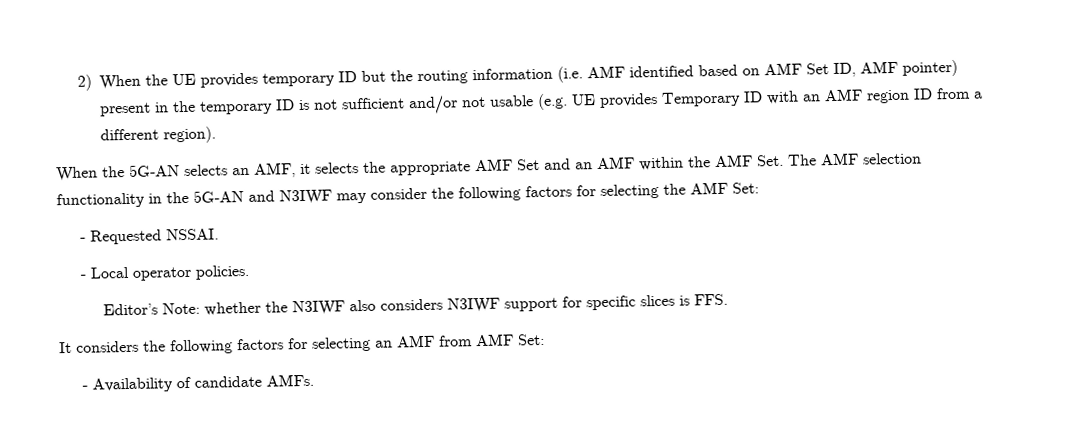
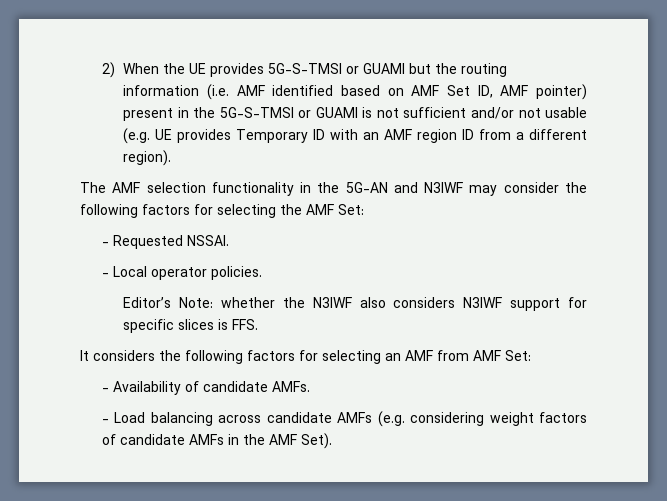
[262,71,358,87] temporary ID -> [268,63,406,74] 5G-S-TMSI or GUAMI
[200,99,296,115] temporary ID -> [219,107,358,118] 5G-S-TMSI or GUAMI
[56,154,784,182] When the 5G-AN selects an AMF, it selects the appropriate AMF Set and an AMF within the AMF Set. -> (172, 158) none
(314, 380) none -> [101,411,587,427] [101,433,332,449] // - Load balancing across candidate AMFs (e.g. considering weight factors of candidate AMFs in the AMF Set).

